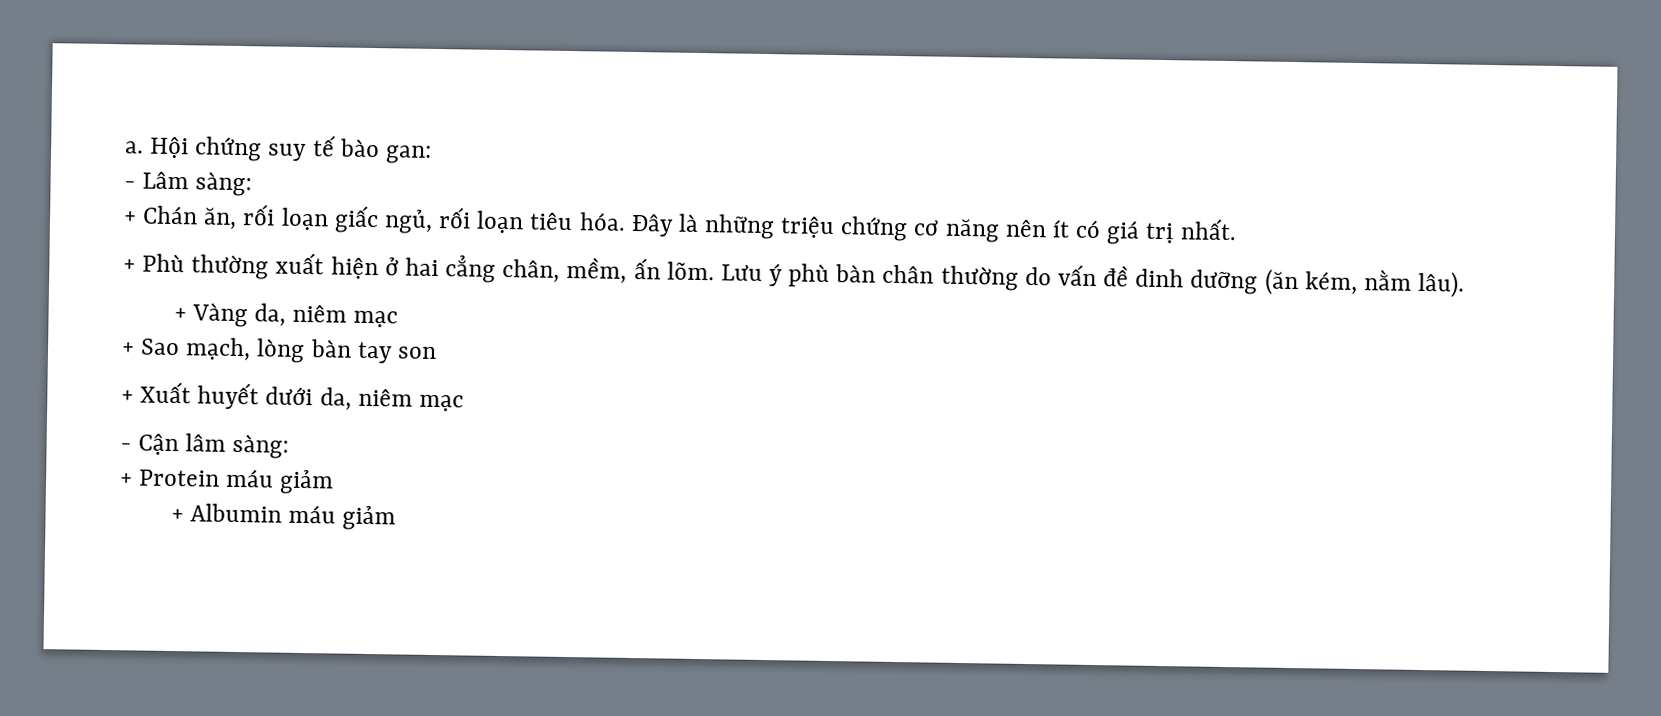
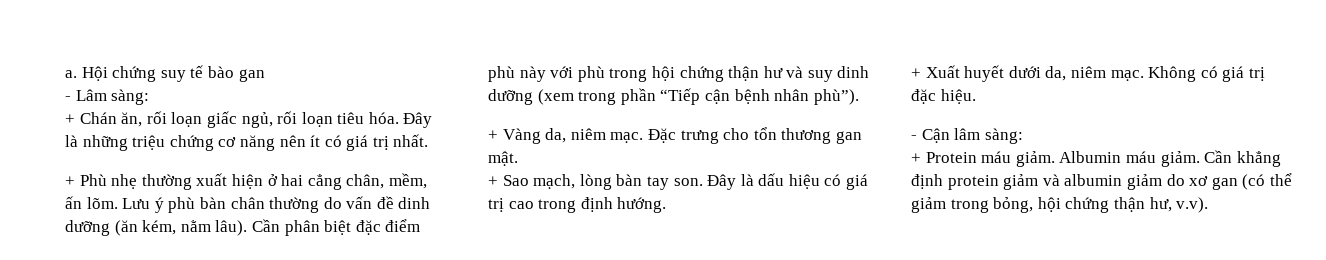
[384,145,432,164] gan: -> [238,69,265,82] gan
(186, 263) none -> [111,174,138,189] nhẹ
[173,302,399,328] // + Vàng da, niêm mạc -> [251,219,421,236] [488,66,870,82] [488,88,859,105] [488,127,862,144] [488,151,518,166] Cần phân biệt đặc điểm phù này với phù trong hội chứng thận hư và suy dinh dưỡng (xem trong phần “Tiếp cận bệnh nhân phù”). // + Vàng da, niêm mạc. Đặc trưng cho tổn thương gan mật.
[396,346,437,360] son -> [673,173,869,190] [488,197,667,213] son. Đây là dấu hiệu có giá trị cao trong định hướng.
[418,394,464,412] mạc -> [1110,66,1265,82] [911,89,976,104] mạc. Không có giá trị đặc hiệu.
[279,469,335,495] [170,503,397,531] giảm // + Albumin máu giảm -> [1015,150,1281,167] [911,173,1292,190] [911,197,1209,213] giảm. Albumin máu giảm. Cần khẳng định protein giảm và albumin giảm do xơ gan (có thể giảm trong bỏng, hội chứng thận hư, v.v).

